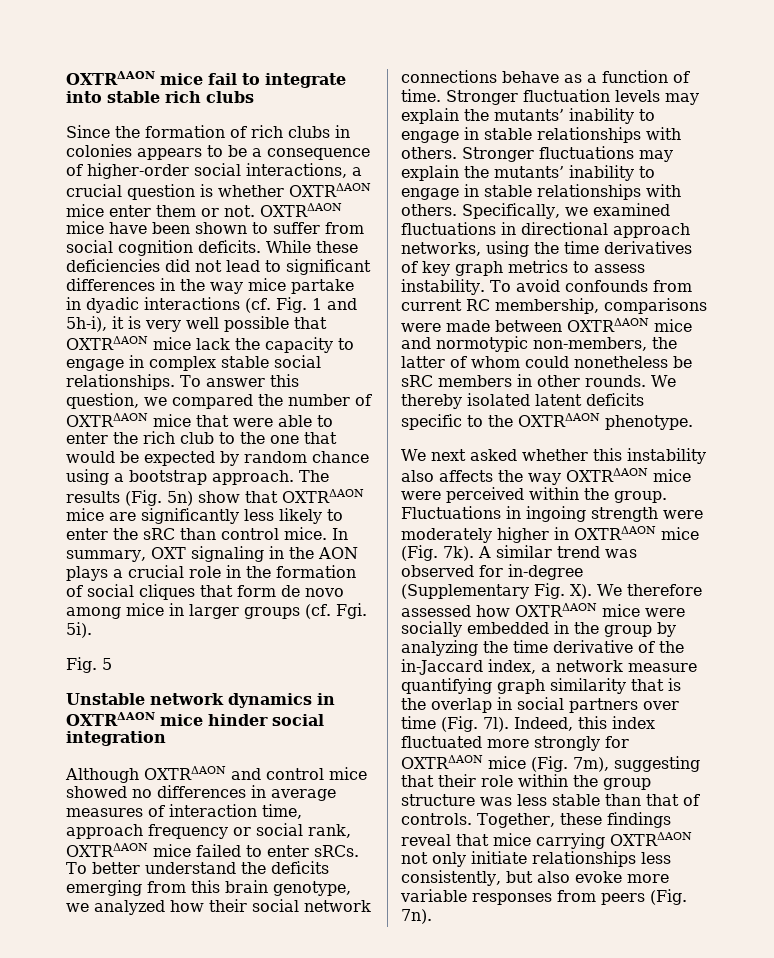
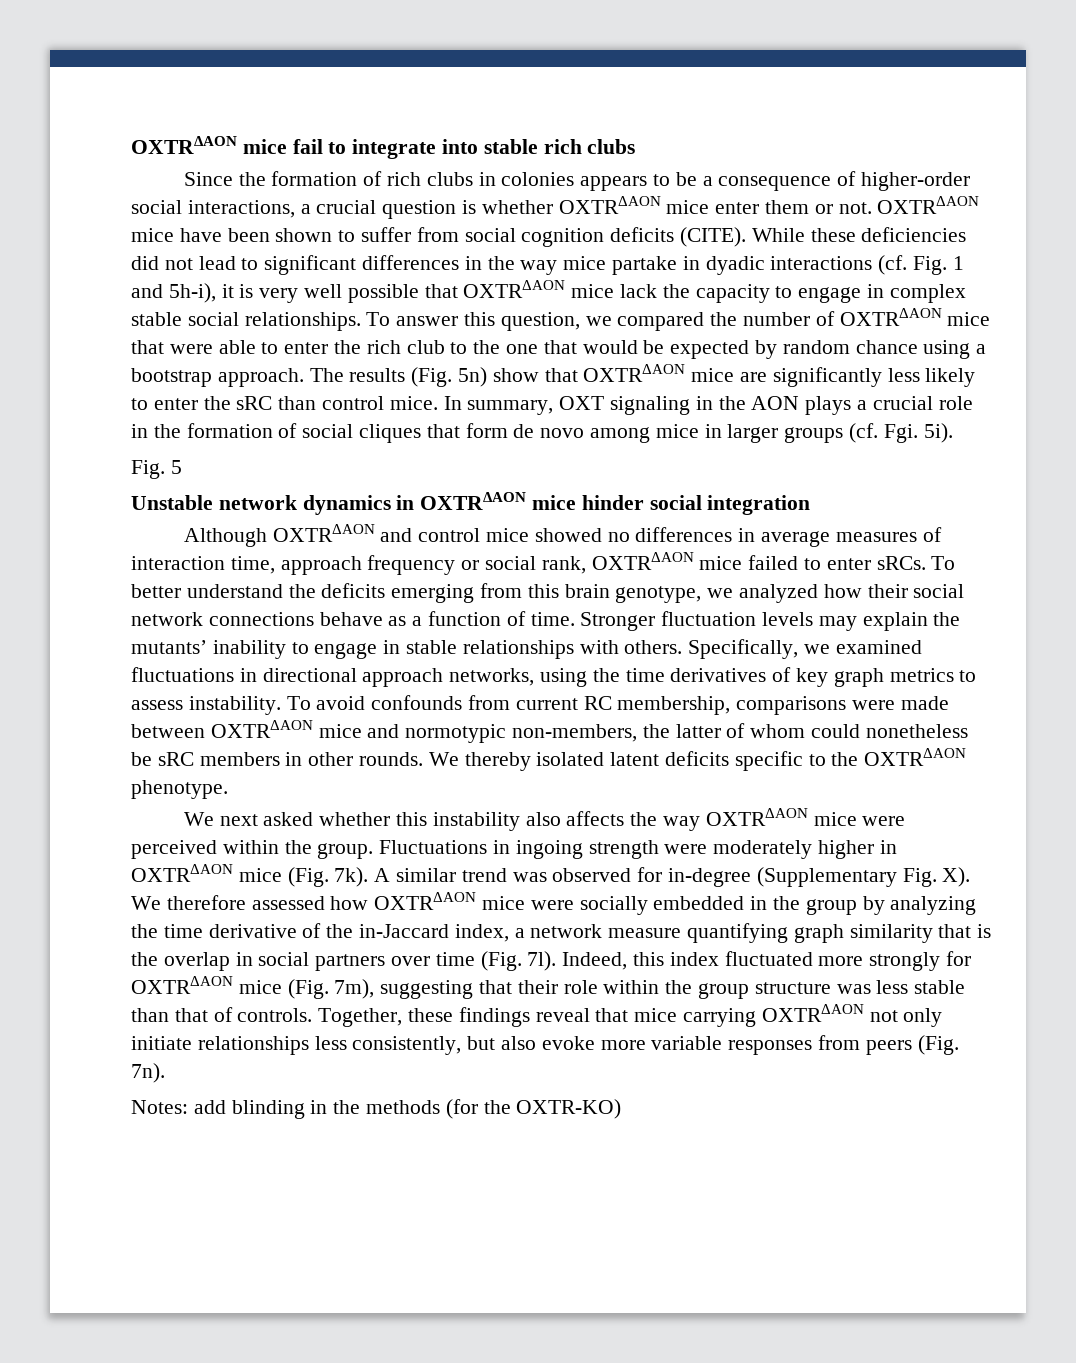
[198,240,261,253] deficits. -> [610,227,747,247] deficits (CITE).
[462,146,673,162] [401,165,655,181] [401,184,681,200] [401,204,457,216] Stronger fluctuations may explain the mutants’ inability to engage in stable relationships with others. -> (683, 647) none
(432, 916) none -> [131,1099,622,1119] // Notes: add blinding in the methods (for the OXTR-KO)

